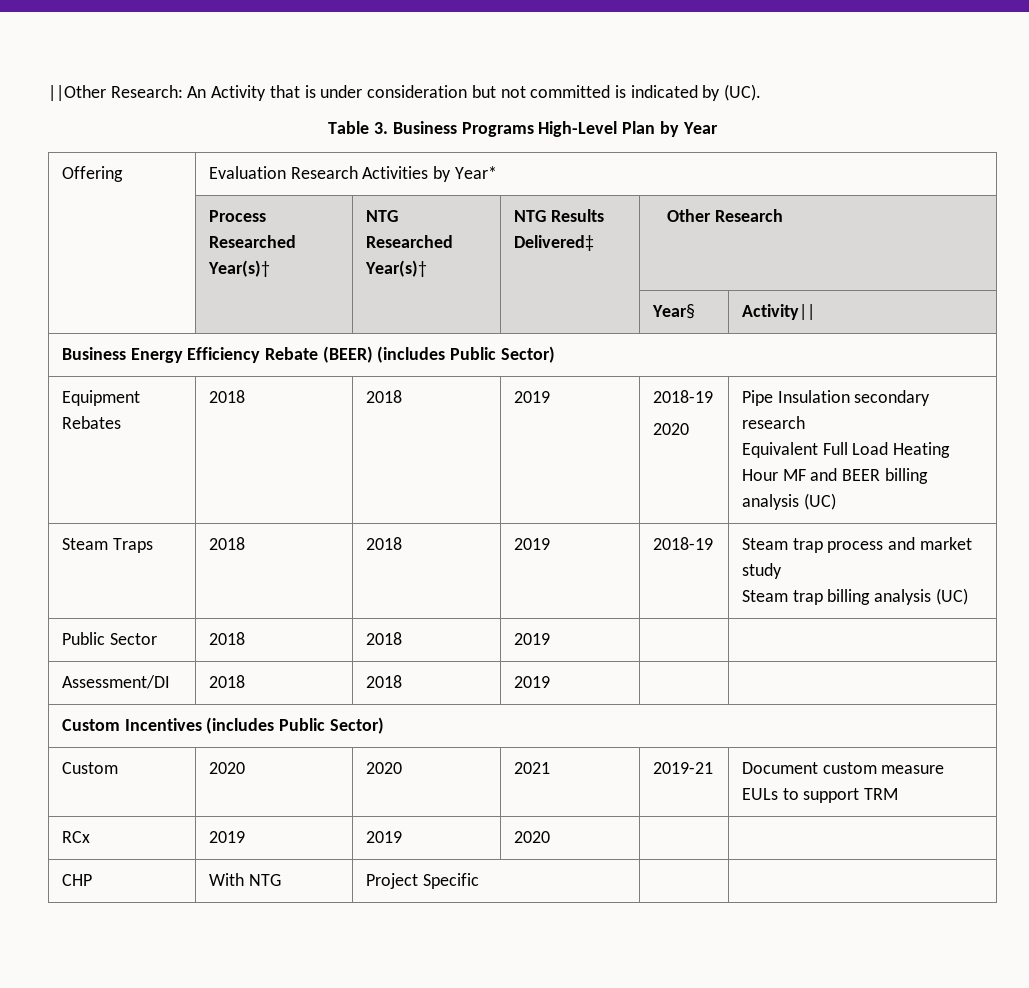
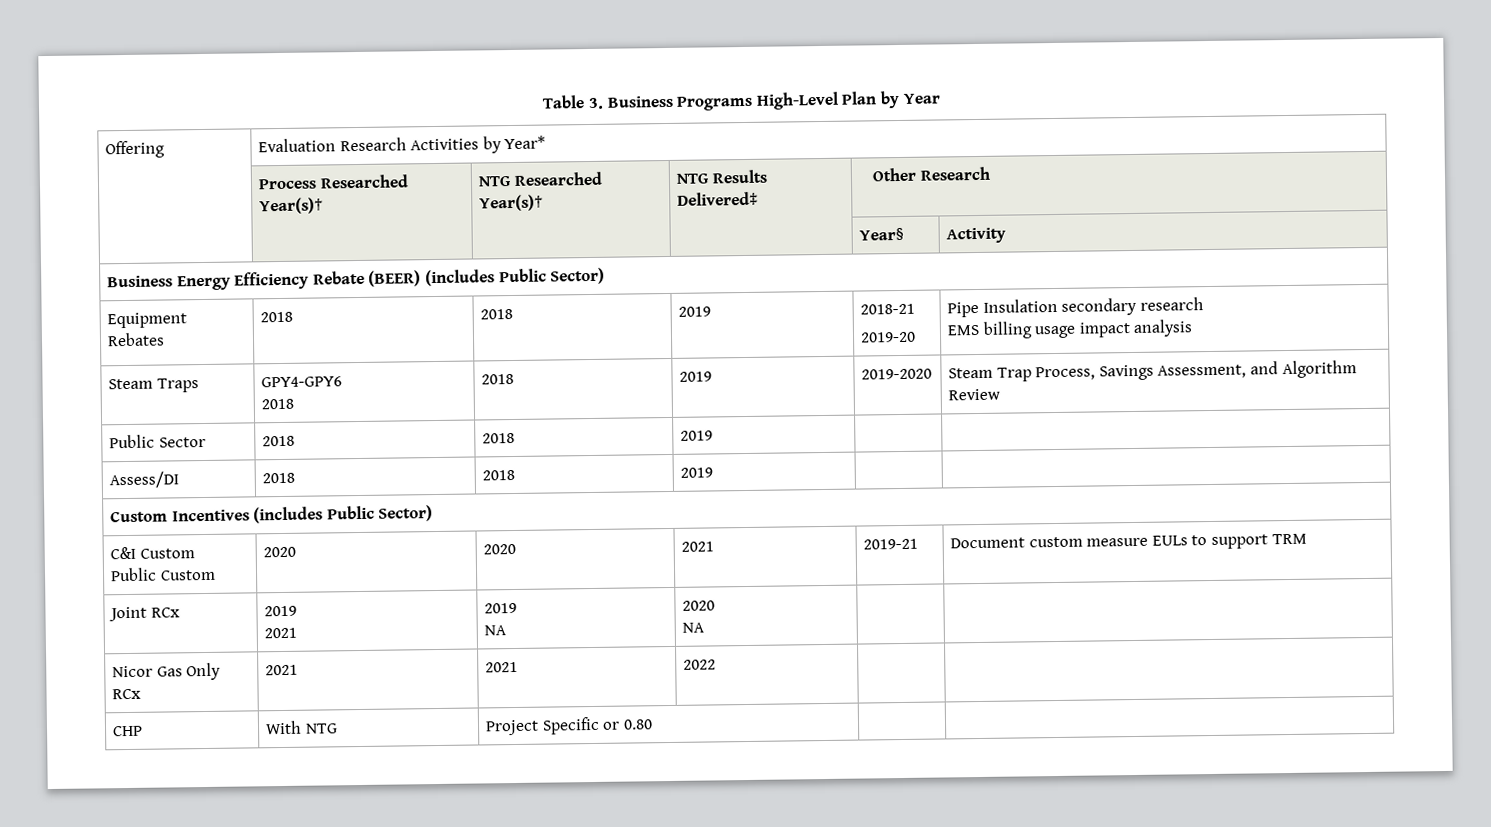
[48,84,762,101] ||Other Research: An Activity that is under consideration but not committed is indicated by (UC). // -> (542, 102) none
[741,304,815,320] Activity|| -> [945,227,1006,244] Activity
[652,390,713,403] [652,423,689,435] 2018-19 // 2020 -> [859,303,915,315] [859,331,916,343] 2018-21 // 2019-20
[741,442,951,458] [741,468,928,484] [741,493,836,510] Equivalent Full Load Heating Hour MF and BEER billing analysis (UC) -> [946,319,1194,339] EMS billing usage impact analysis
[208,537,245,550] [365,537,402,550] [513,538,550,550] [652,537,713,550] [741,537,972,553] [741,563,782,579] [741,588,968,605] 2018 | 2018 | 2019 | 2018-19 | Steam trap process and market study // Steam trap billing analysis (UC) -> [260,376,342,388] [260,398,294,410] [480,373,514,385] [678,371,712,382] [860,368,932,380] [947,360,1357,382] [947,388,1000,401] GPY4-GPY6 // 2018 | 2018 | 2019 | 2019-2020 | Steam Trap Process, Savings Assessment, and Algorithm Review
[61,675,170,689] Assessment/DI -> [108,471,179,489] Assess/DI
(384, 725) none -> [109,546,195,560] [109,567,157,582] C&I Custom // Public
(899, 794) none -> [108,606,147,622] Joint
[365,831,402,843] [513,831,550,843] | 2019 | 2020 -> [263,627,297,639] [483,602,517,614] [483,625,507,636] [681,600,715,611] [681,622,705,633] [111,662,222,681] [111,688,141,700] [264,664,298,676] [484,661,518,673] [682,659,716,670] // 2021 | 2019 // NA | 2020 // NA | | // Nicor Gas Only RCx | 2021 | 2021 | 2022
(479, 881) none -> [602,719,653,730] or 0.80

